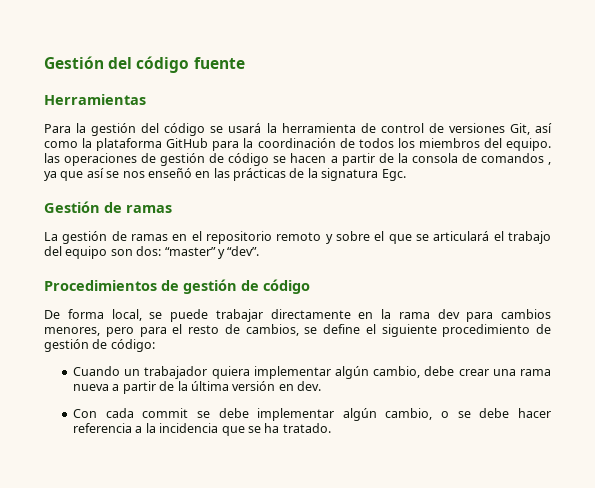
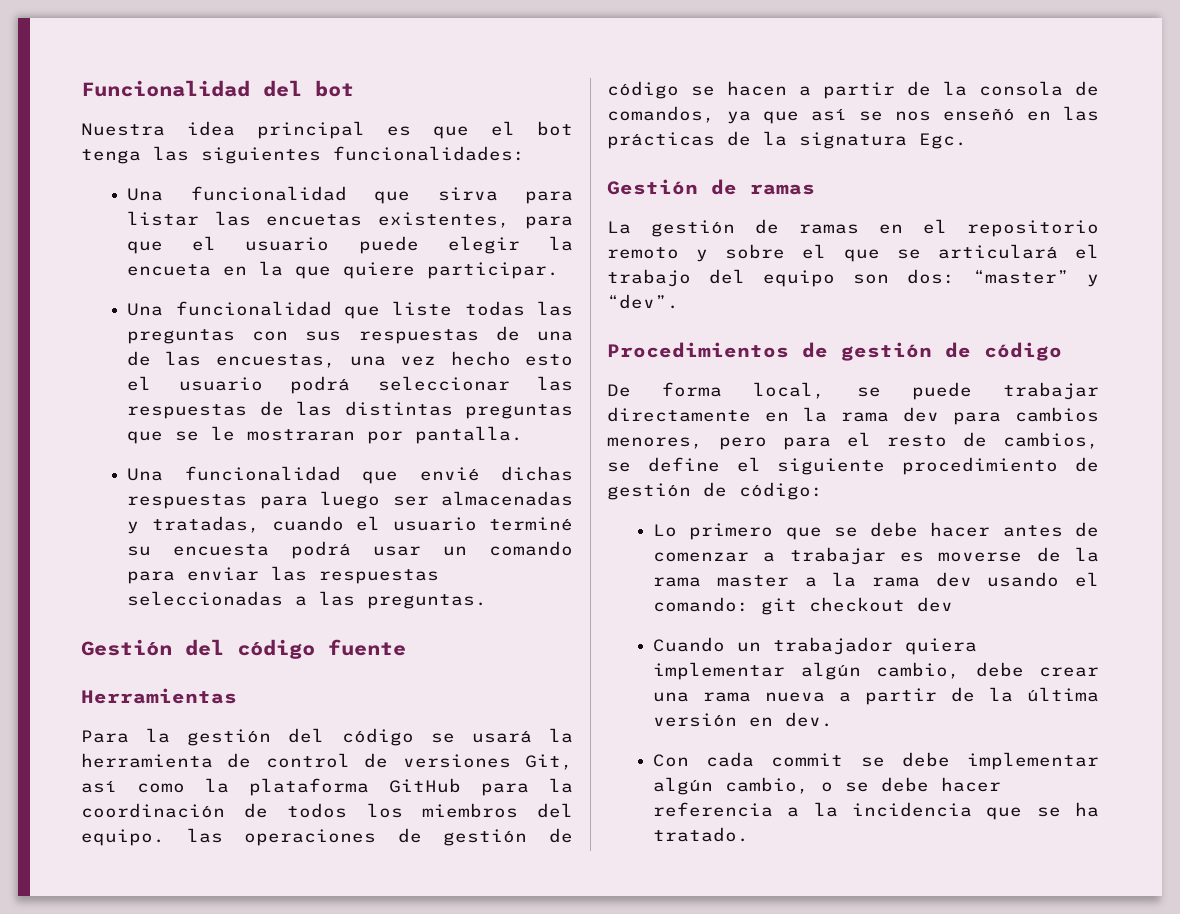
(44, 62) none -> [81,80,354,97] [81,121,573,139] [81,146,525,164] [127,186,573,204] [127,211,573,229] [127,236,573,254] [127,261,560,279] [127,301,573,319] [127,326,573,344] [127,351,574,368] [127,376,573,394] [127,401,573,419] [127,426,524,444] [127,466,573,484] [127,491,573,509] [127,516,573,534] [127,541,573,559] [127,566,440,584] [127,591,488,609] Funcionalidad del bot // Nuestra idea principal es que el bot tenga las siguientes funcionalidades: // Una funcionalidad que sirva para listar las encuetas existentes, para que el usuario puede elegir la encueta en la que quiere participar. // Una funcionalidad que liste todas las preguntas con sus respuestas de una de las encuestas, una vez hecho esto el usuario podrá seleccionar las respuestas de las distintas preguntas que se le mostraran por pantalla. // Una funcionalidad que envié dichas respuestas para luego ser almacenadas y tratadas, cuando el usuario terminé su encuesta podrá usar un comando para enviar las respuestas seleccionadas a las preguntas. //
[480,153,551,165] comandos , -> [607,106,715,123] comandos,
(155, 345) none -> [653,522,1099,540] [653,547,1099,565] [653,572,1099,587] [653,597,954,615] // Lo primero que se debe hacer antes de comenzar a trabajar es moverse de la rama master a la rama dev usando el comando: git checkout dev

